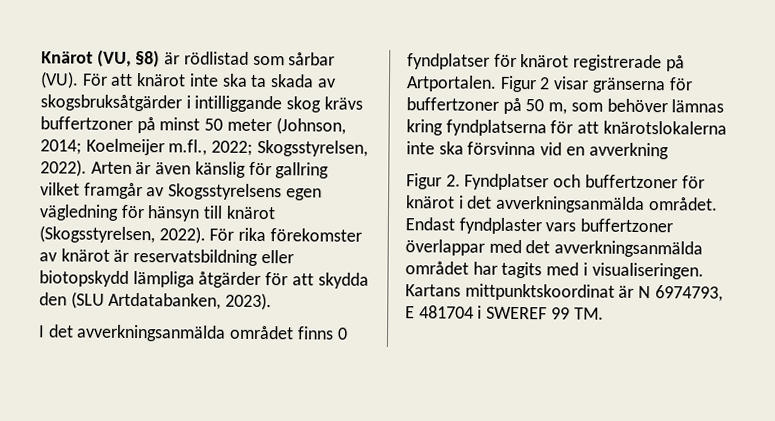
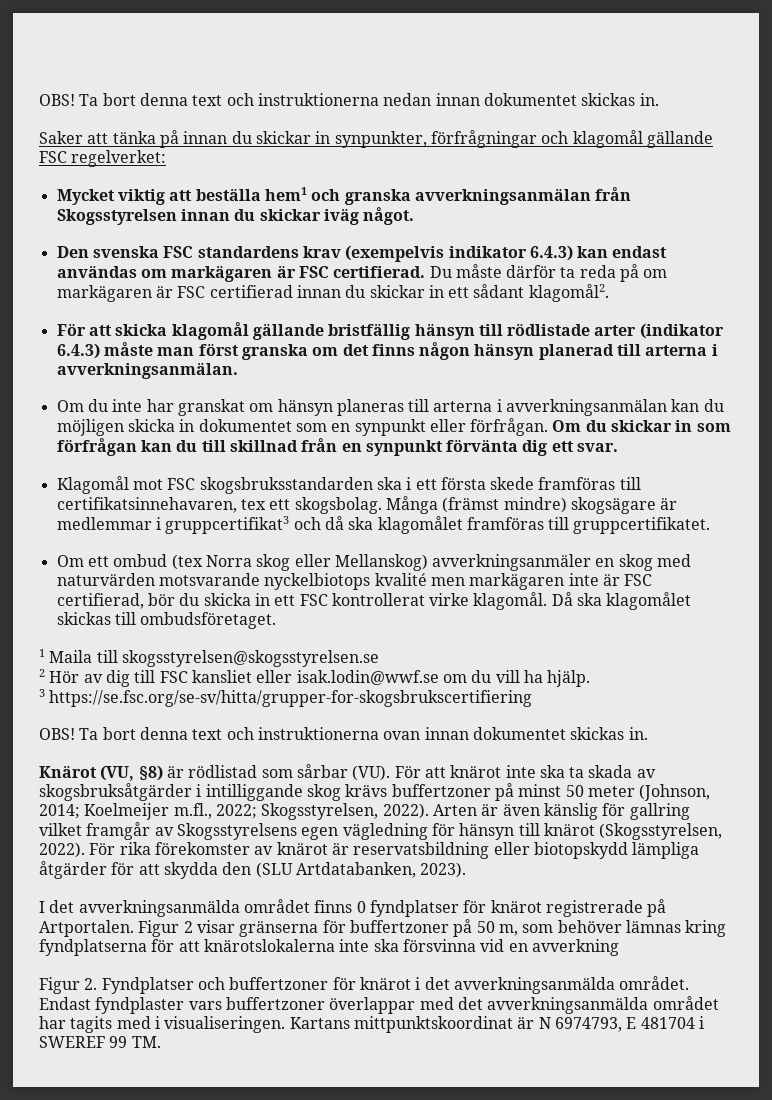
(41, 57) none -> [39,93,659,106] [39,130,713,148] [39,150,167,167] [56,187,632,205] [56,207,415,225] [56,245,668,262] [56,264,668,282] [56,284,609,302] [56,322,724,340] [56,342,718,360] [56,362,238,379] [56,399,724,416] [56,418,731,436] [56,438,619,456] [56,476,641,494] [56,496,678,514] [56,516,711,534] [56,554,692,571] [56,573,653,590] [56,592,692,610] [56,612,277,629] [39,649,379,667] [39,669,591,687] [39,689,533,707] [39,727,648,740] OBS! Ta bort denna text och instruktionerna nedan innan dokumentet skickas in. // Saker att tänka på innan du skickar in synpunkter, förfrågningar och klagomål gällande FSC regelverket: // Mycket viktig att beställa hem1 och granska avverkningsanmälan från Skogsstyrelsen innan du skickar iväg något. // Den svenska FSC standardens krav (exempelvis indikator 6.4.3) kan endast användas om markägaren är FSC certifierad. Du måste därför ta reda på om markägaren är FSC certifierad innan du skickar in ett sådant klagomål2. // För att skicka klagomål gällande bristfällig hänsyn till rödlistade arter (indikator 6.4.3) måste man först granska om det finns någon hänsyn planerad till arterna i avverkningsanmälan. // Om du inte har granskat om hänsyn planeras till arterna i avverkningsanmälan kan du möjligen skicka in dokumentet som en synpunkt eller förfrågan. Om du skickar in som förfrågan kan du till skillnad från en synpunkt förvänta dig ett svar. // Klagomål mot FSC skogsbruksstandarden ska i ett första skede framföras till certifikatsinnehavaren, tex ett skogsbolag. Många (främst mindre) skogsägare är medlemmar i gruppcertifikat3 och då ska klagomålet framföras till gruppcertifikatet. // Om ett ombud (tex Norra skog eller Mellanskog) avverkningsanmäler en skog med naturvärden motsvarande nyckelbiotops kvalité men markägaren inte är FSC certifierad, bör du skicka in ett FSC kontrollerat virke klagomål. Då ska klagomålet skickas till ombudsföretaget. // 1 Maila till skogsstyrelsen@skogsstyrelsen.se // 2 Hör av dig till FSC kansliet eller isak.lodin@wwf.se om du vill ha hjälp. // 3 https://se.fsc.org/se-sv/hitta/grupper-for-skogsbrukscertifiering // OBS! Ta bort denna text och instruktionerna ovan innan dokumentet skickas in. //

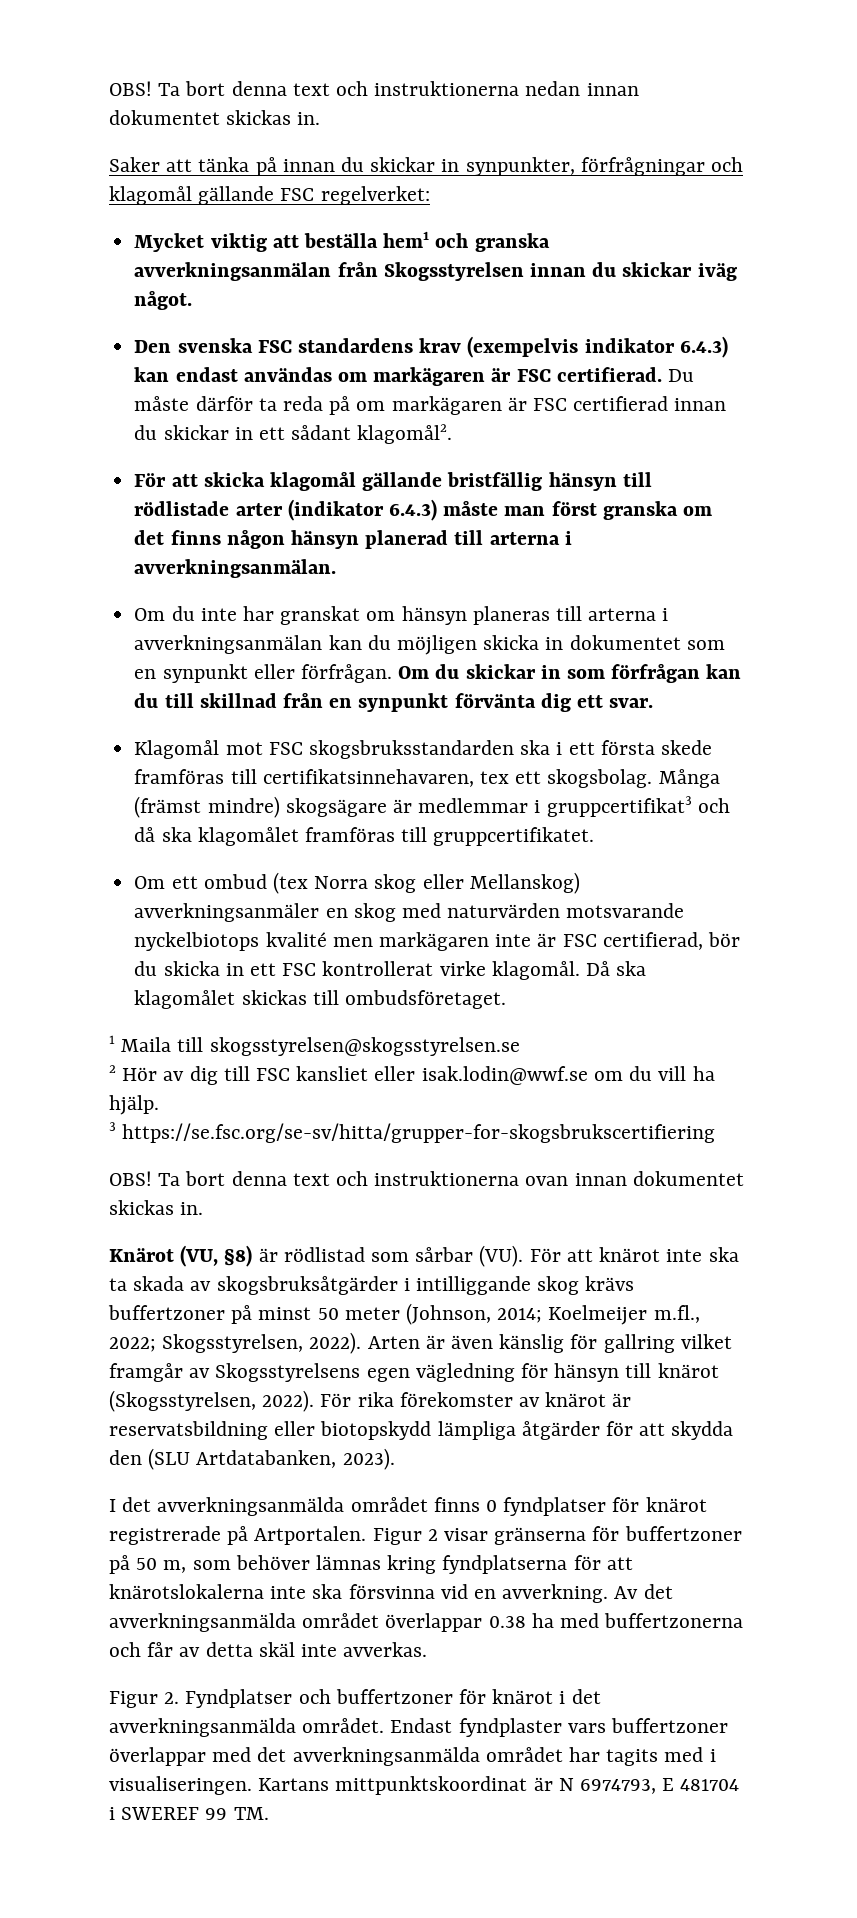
[531,939,619,956] avverkning -> [502,1584,673,1603] [109,1613,744,1632] [109,1642,428,1657] avverkning. Av det avverkningsanmälda området överlappar 0.38 ha med buffertzonerna och får av detta skäl inte avverkas.

